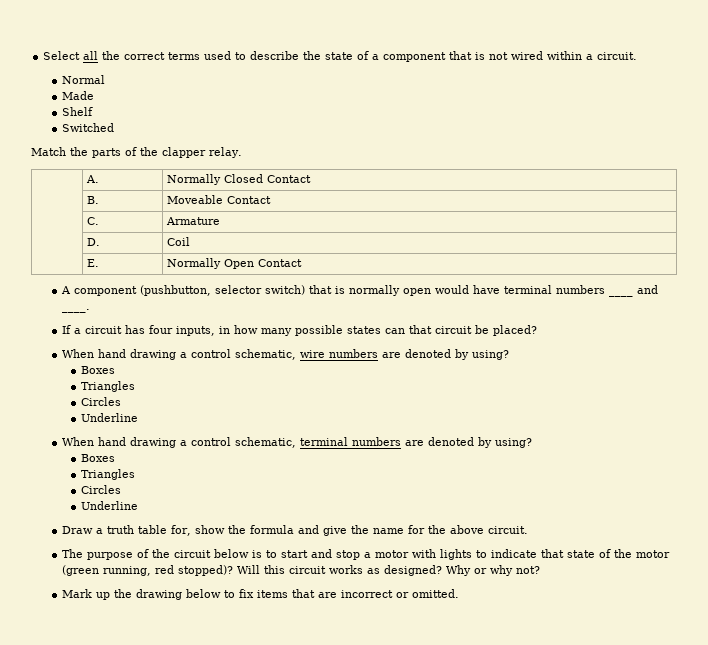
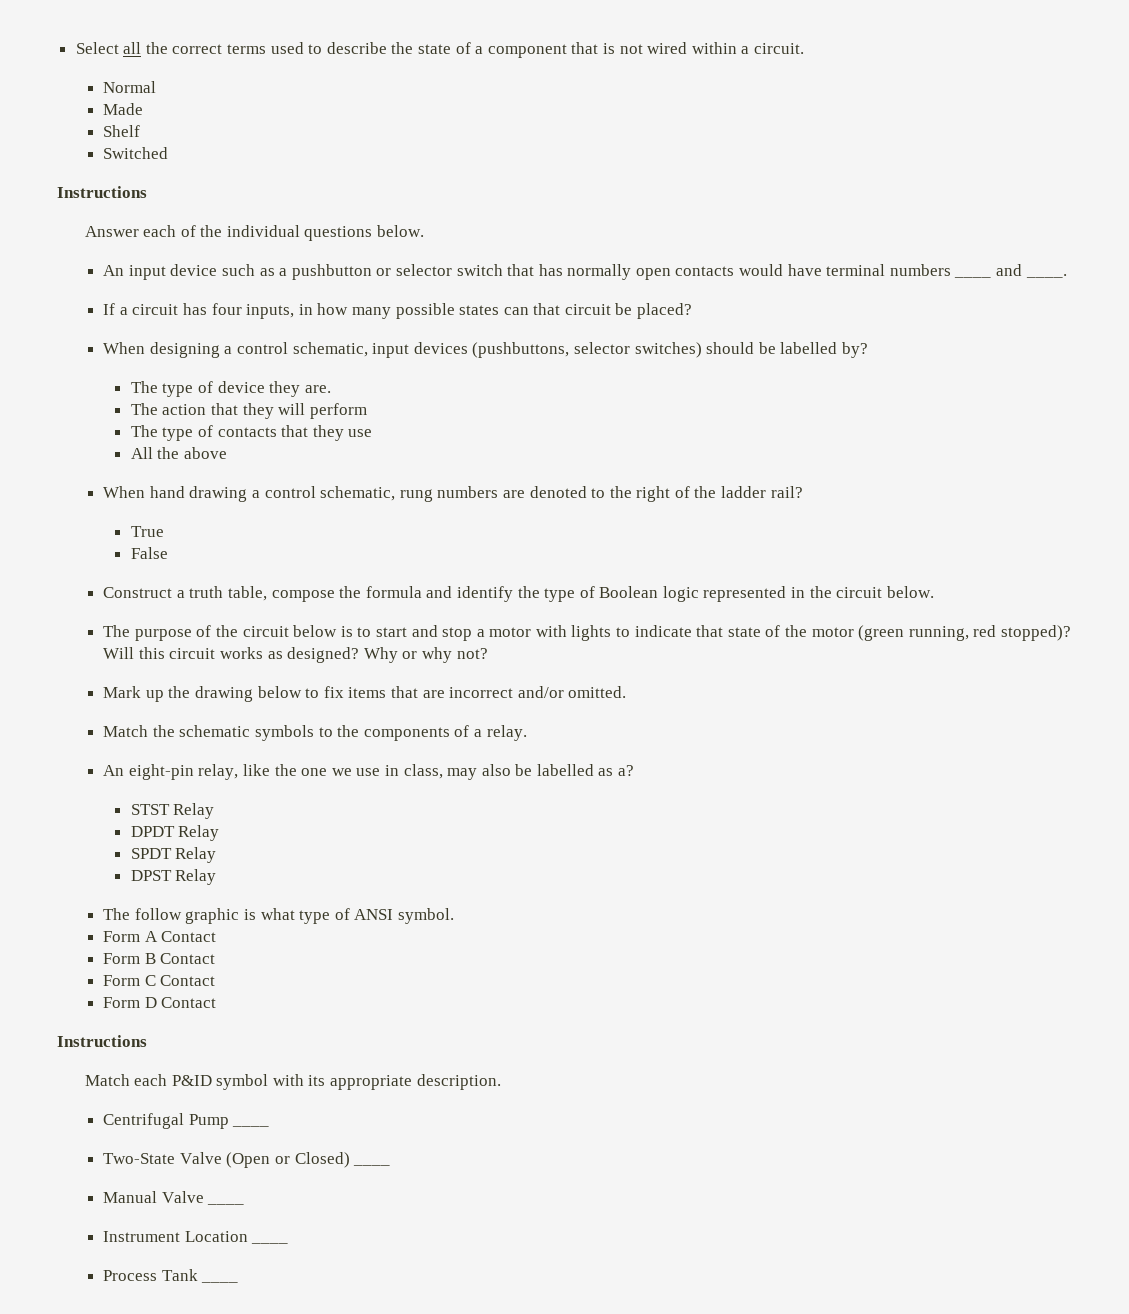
[31,147,242,158] [85,175,99,183] [166,174,311,185] [86,196,99,204] [166,195,271,204] [86,217,99,225] [165,217,220,225] [86,238,100,246] [166,237,190,246] [86,259,99,267] [166,258,302,269] [61,285,346,296] Match the parts of the clapper relay. // | A. | Normally Closed Contact // | B. | Moveable Contact // | C. | Armature // | D. | Coil // | E. | Normally Open Contact // A component (pushbutton, selector switch) that is -> [57,186,147,198] [84,225,425,241] [103,264,563,280] Instructions // Answer each of the individual questions below. // An input device such as a pushbutton or selector switch that has
(432, 292) none -> [675,266,735,276] contacts
[98,349,510,360] [81,366,116,374] [81,381,136,392] [81,397,122,406] [81,413,139,422] [62,437,533,448] [81,454,116,462] [81,469,136,480] [81,485,122,494] [81,501,139,510] [62,525,529,536] hand drawing a control schematic, wire numbers are denoted by using? // Boxes // Triangles // Circles // Underline // When hand drawing a control schematic, terminal numbers are denoted by using? // Boxes // Triangles // Circles // Underline // Draw a truth table for, show the formula and give the name for the above circuit. -> [149,342,868,358] [130,381,331,397] [130,403,367,419] [130,425,373,441] [130,447,227,459] [103,486,803,502] [130,526,164,537] [130,547,168,559] [103,586,934,602] designing a control schematic, input devices (pushbuttons, selector switches) should be labelled by? // The type of device they are. // The action that they will perform // The type of contacts that they use // All the above // When hand drawing a control schematic, rung numbers are denoted to the right of the ladder rail? // True // False // Construct a truth table, compose the formula and identify the type of Boolean logic represented in the circuit below.
[396,589,460,598] or omitted. -> [517,686,627,698] [103,725,527,741] [103,764,635,780] [130,803,215,819] [130,825,220,841] [130,847,217,863] [130,869,217,885] [103,908,454,924] [103,931,217,942] [103,953,216,964] [103,975,216,986] [103,997,217,1008] [57,1035,147,1047] [84,1074,501,1090] [103,1113,270,1129] [103,1152,391,1168] [103,1191,204,1203] [207,1203,245,1205] [103,1231,248,1242] [251,1242,289,1244] [103,1269,198,1281] [201,1281,239,1283] and/or omitted. // Match the schematic symbols to the components of a relay. // An eight-pin relay, like the one we use in class, may also be labelled as a? // STST Relay // DPDT Relay // SPDT Relay // DPST Relay // The follow graphic is what type of ANSI symbol. // Form A Contact // Form B Contact // Form C Contact // Form D Contact // Instructions // Match each P&ID symbol with its appropriate description. // Centrifugal Pump ____ // Two-State Valve (Open or Closed) ____ // Manual Valve ____ // Instrument Location ____ // Process Tank ____

